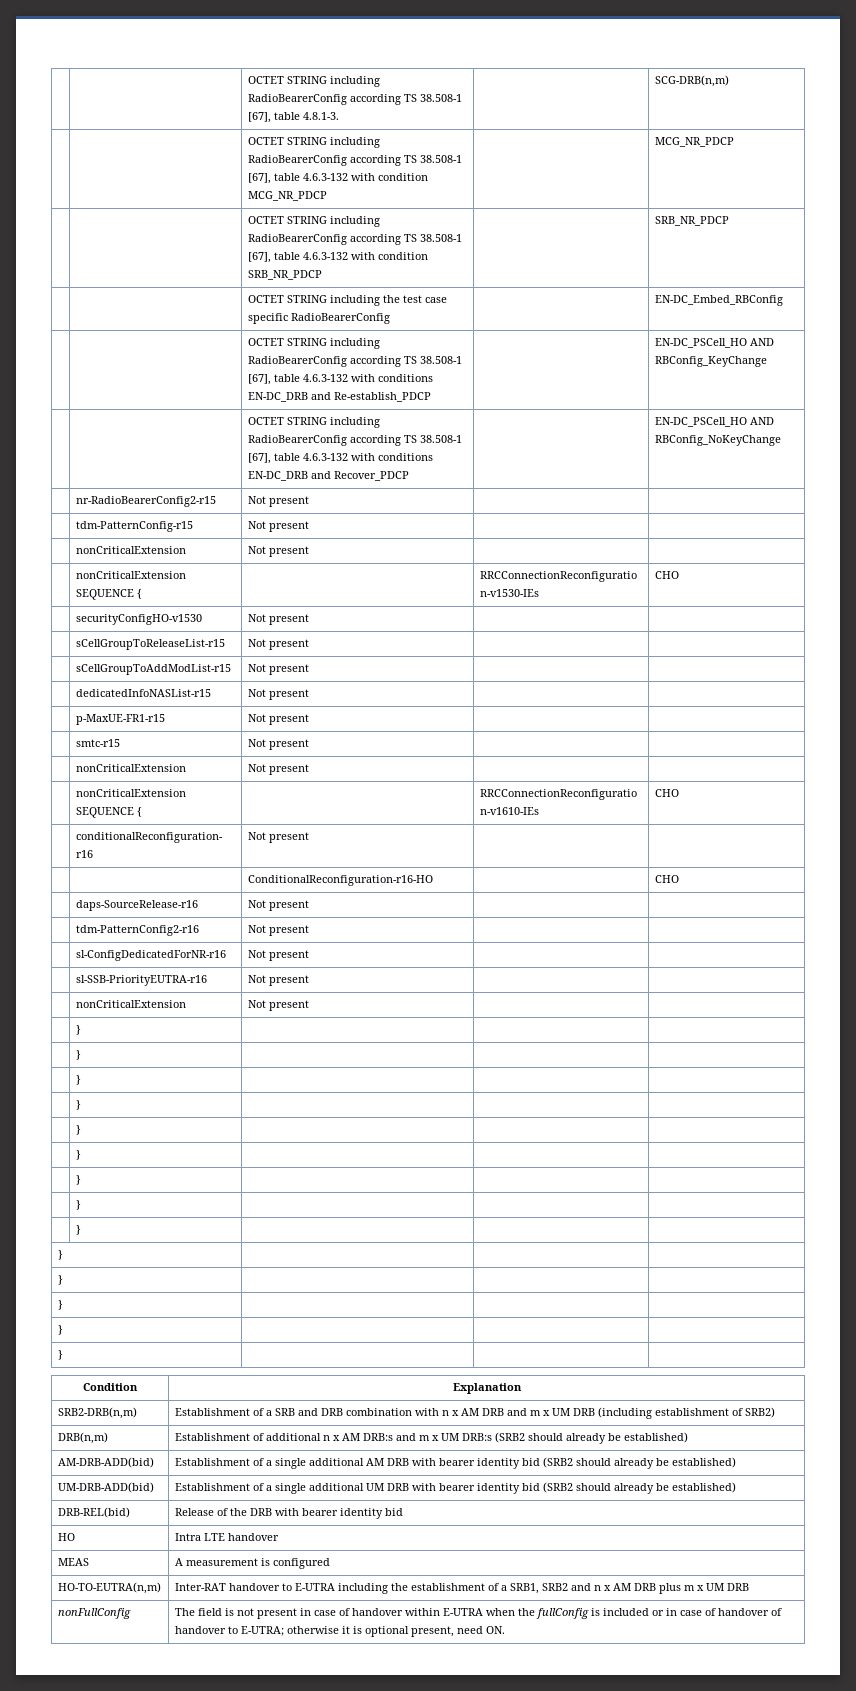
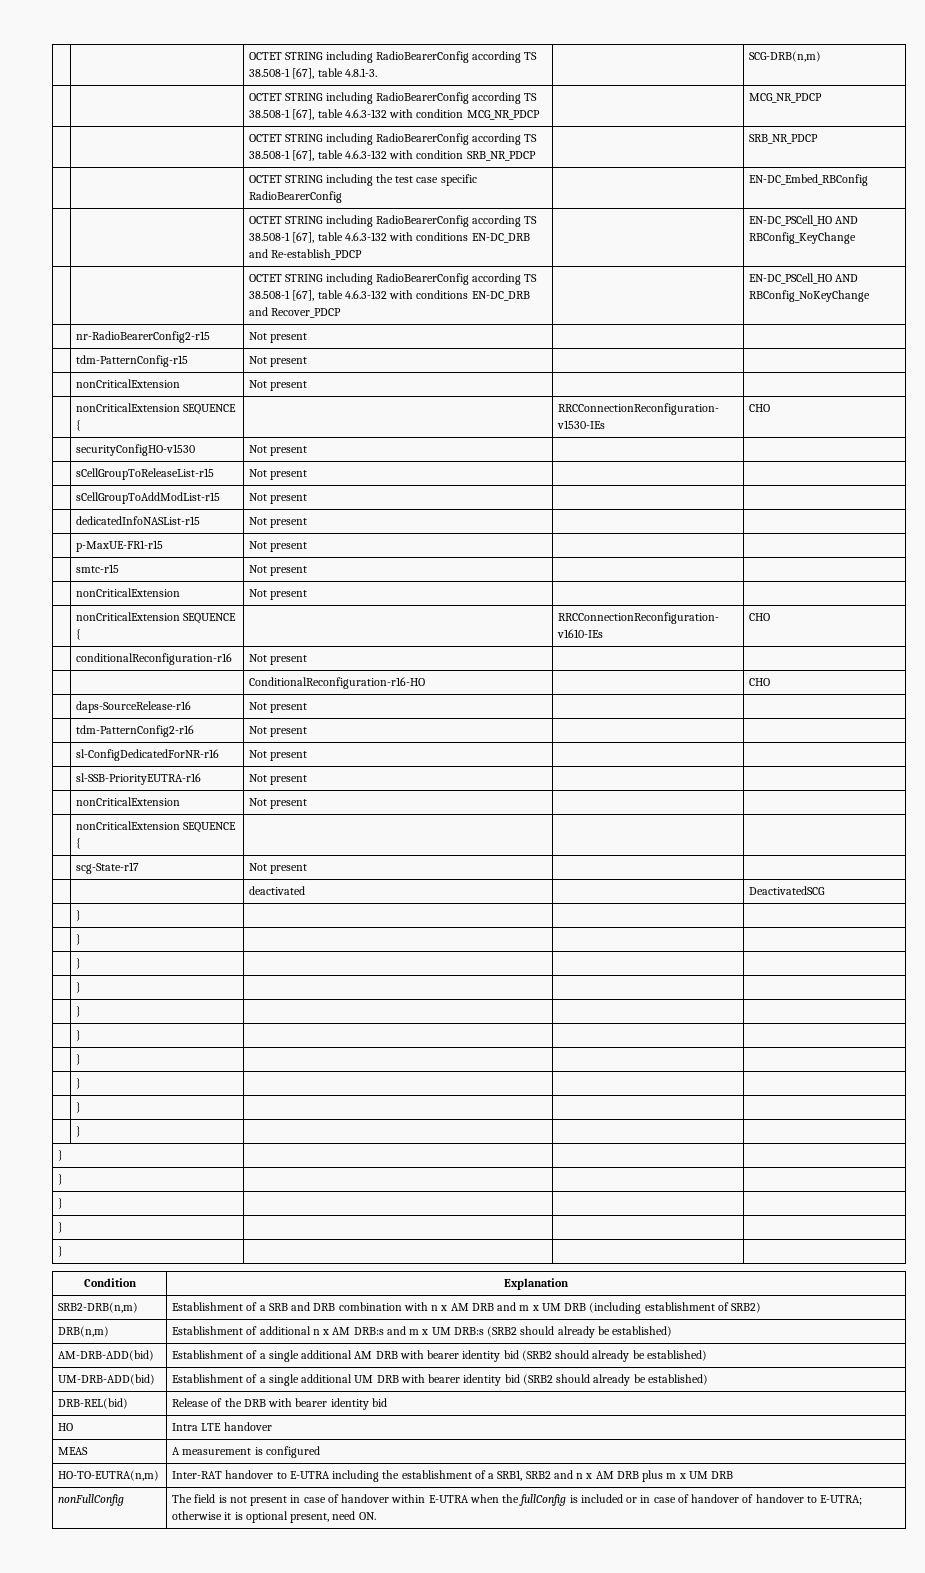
(309, 1005) none -> [76,821,237,833] [76,838,82,849] [76,862,140,874] [249,863,308,874] [249,886,306,895] [749,886,826,895] [76,910,82,921] // | nonCriticalExtension SEQUENCE { | | | // | scg-State-r17 | Not present | | // | | deactivated | | DeactivatedSCG // | } | | |

